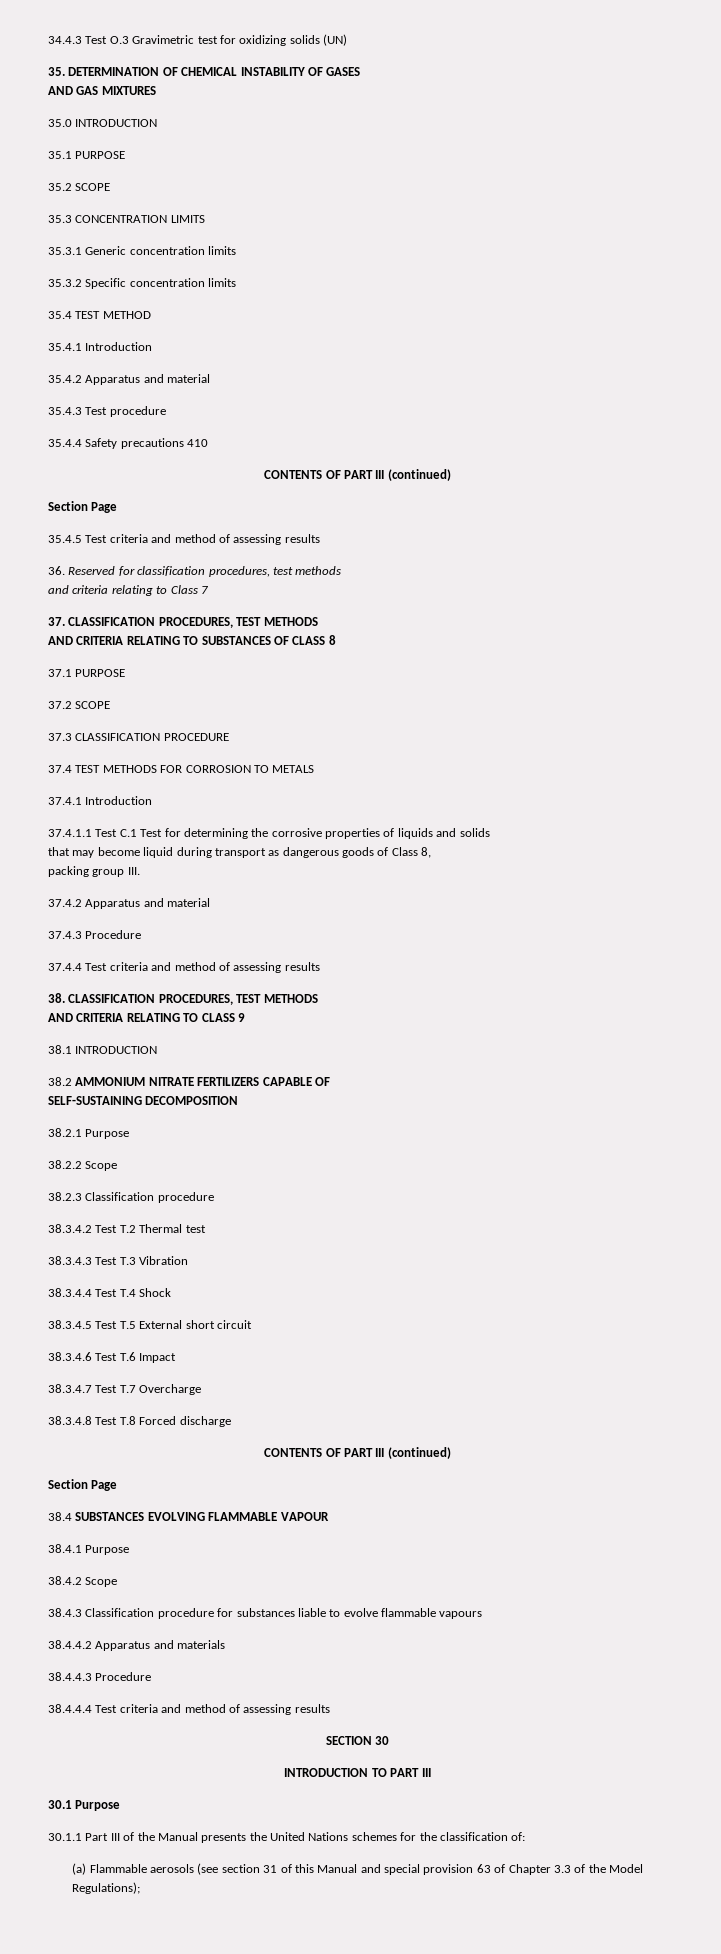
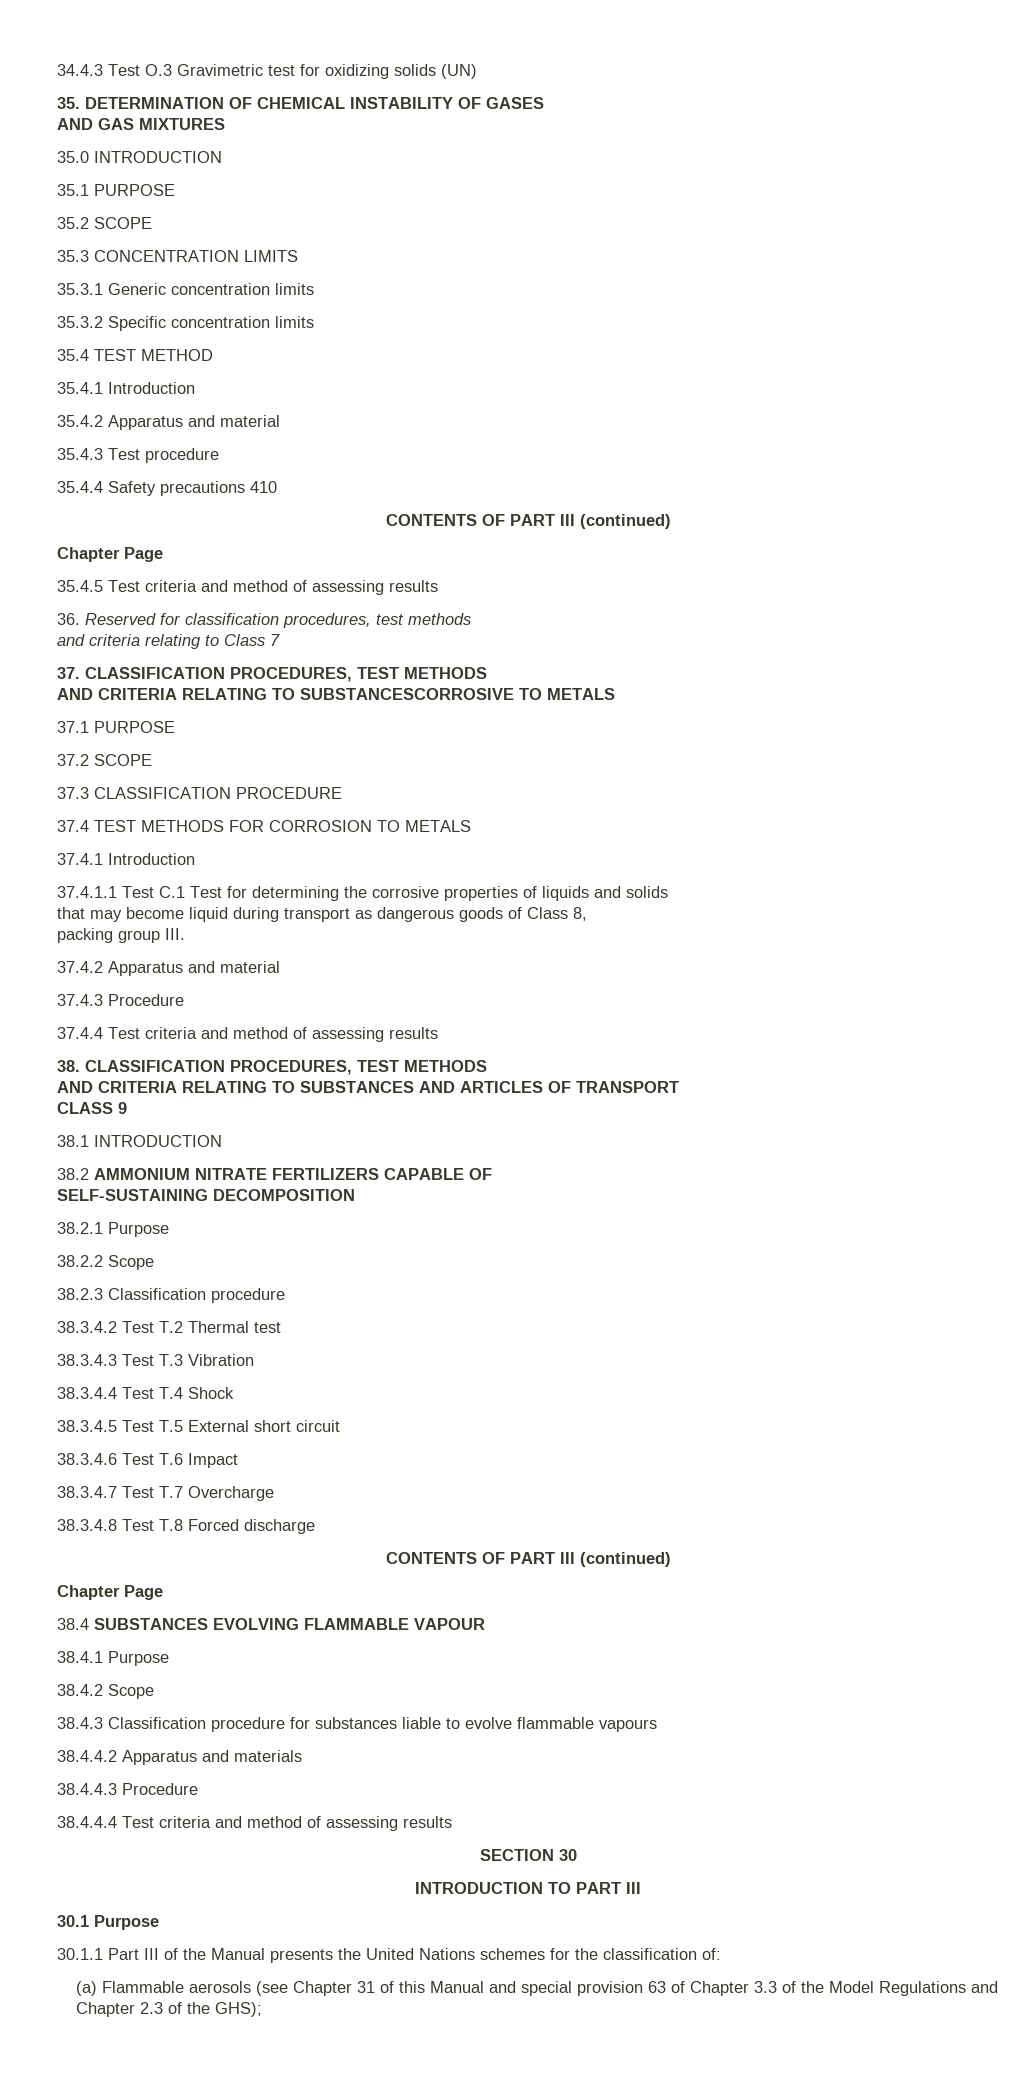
[48,501,88,511] Section -> [57,547,120,562] Chapter
[201,635,336,645] SUBSTANCES OF CLASS 8 -> [300,688,615,700] SUBSTANCESCORROSIVE TO METALS
(199, 1017) none -> [300,1081,679,1093] SUBSTANCES AND ARTICLES OF TRANSPORT //
[48,1479,88,1489] Section -> [57,1585,120,1600] Chapter
[221,1864,260,1873] section -> [293,1981,353,1996] Chapter
[72,1882,141,1894] Regulations); -> [879,1981,999,1996] [76,2002,263,2017] Regulations and Chapter 2.3 of the GHS);

